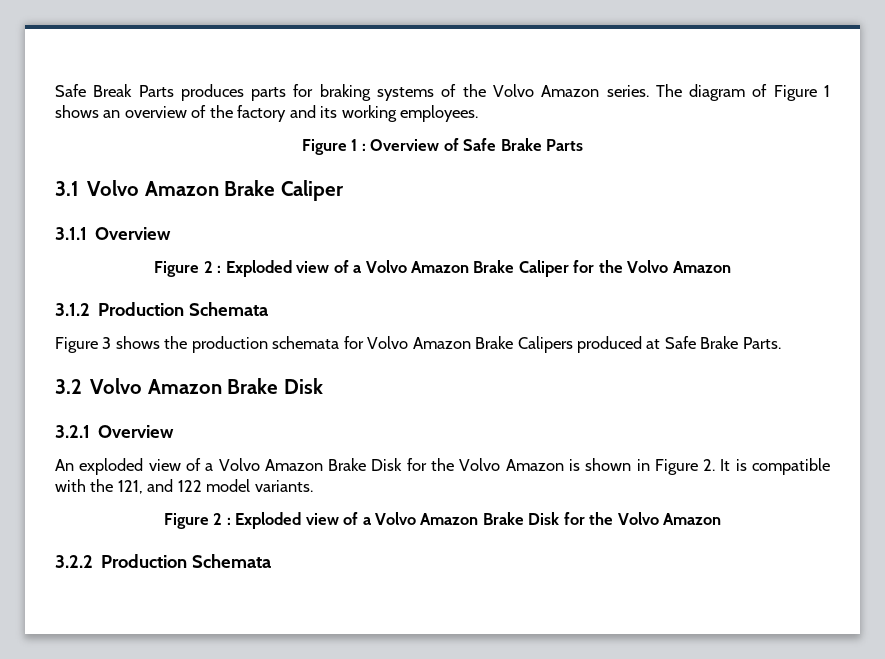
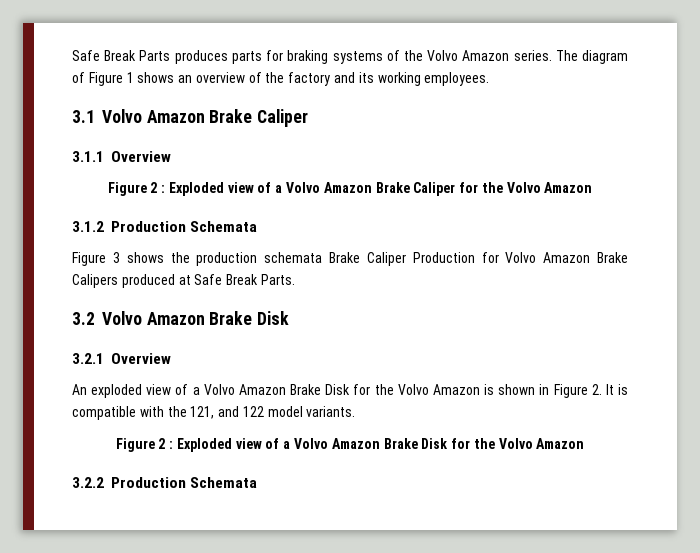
[301,138,584,155] // Figure 1 : Overview of Safe Brake Parts -> (490, 79) none
(340, 342) none -> [329,252,475,266] Brake Caliper Production
[700,336,739,349] Brake -> [226,274,259,285] Break

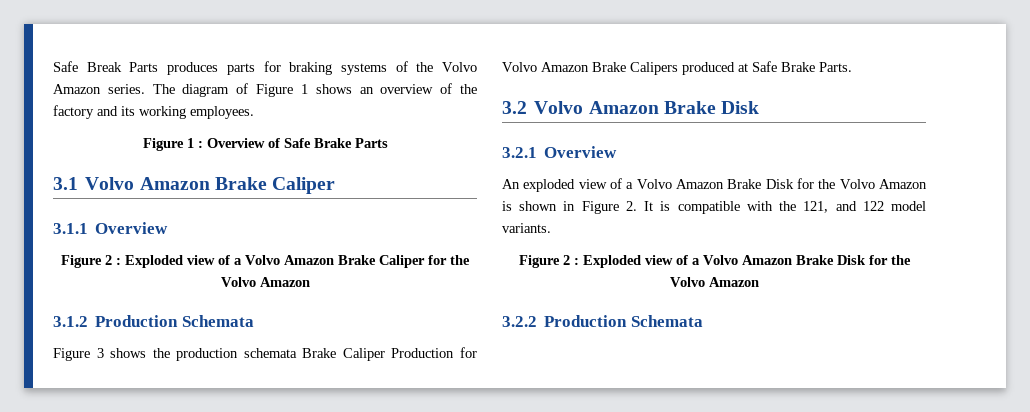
(490, 79) none -> [142,138,388,151] // Figure 1 : Overview of Safe Brake Parts
[226,274,259,285] Break -> [781,62,815,72] Brake

